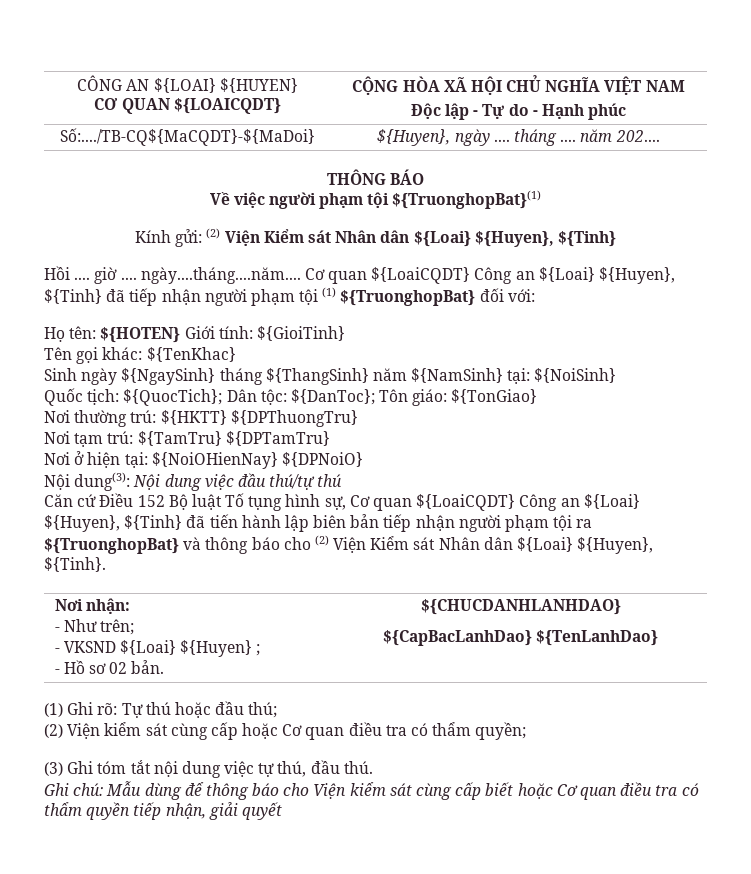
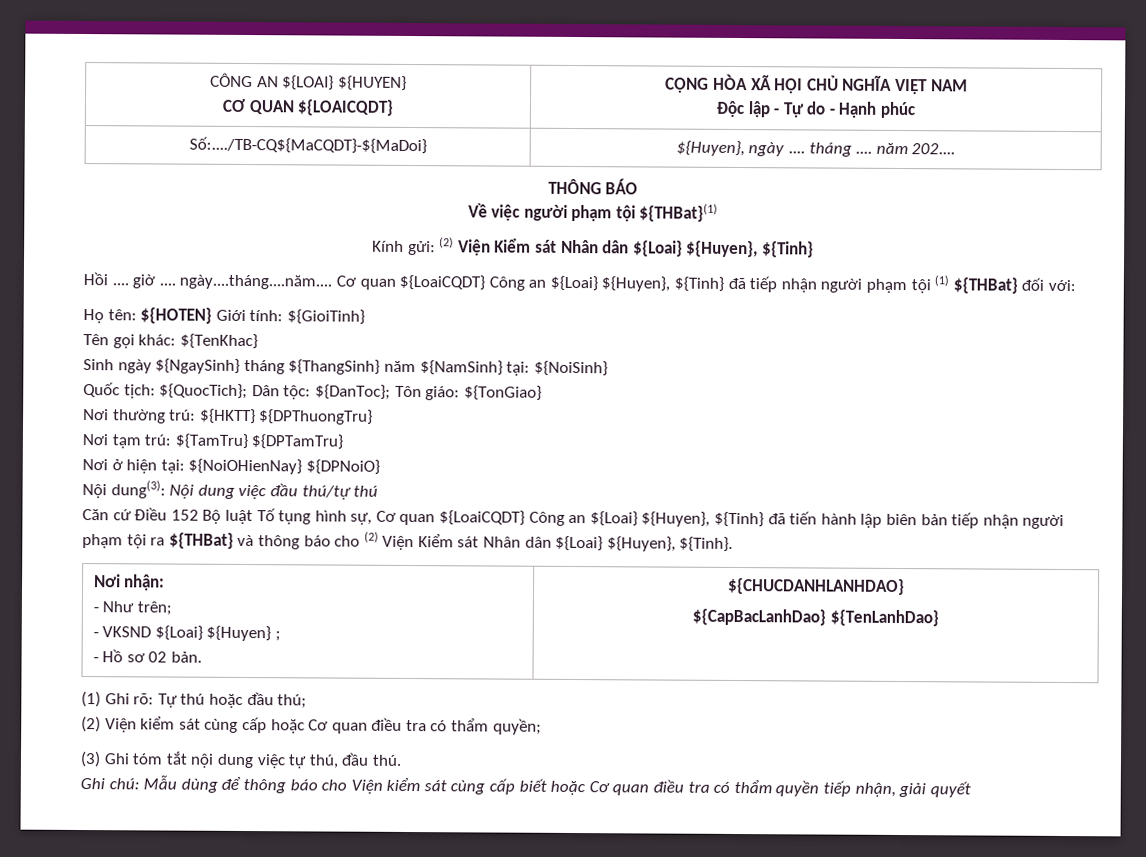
[392,190,542,209] ${TruonghopBat}(1) -> [639,203,719,222] ${THBat}(1)
[340,290,476,306] ${TruonghopBat} -> [952,277,1018,294] ${THBat}
[44,538,179,554] ${TruonghopBat} -> [168,532,234,549] ${THBat}

